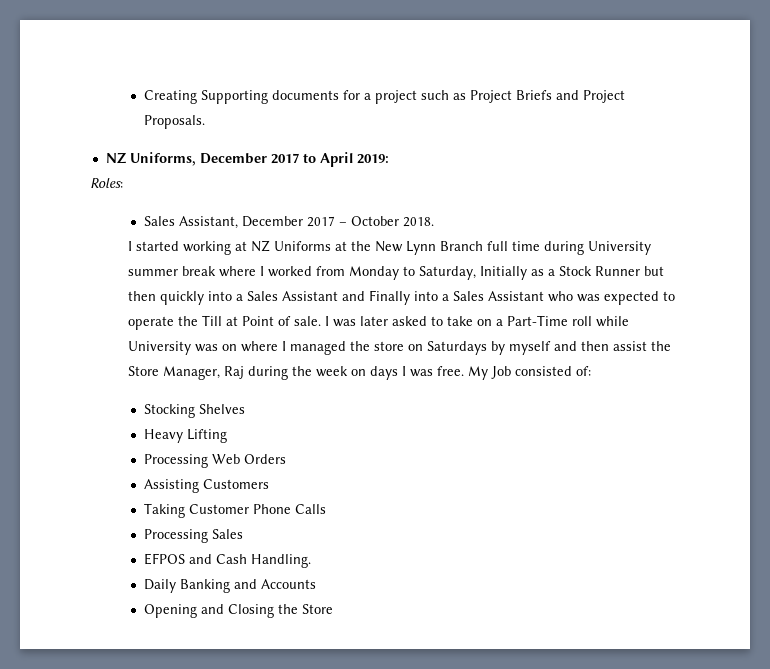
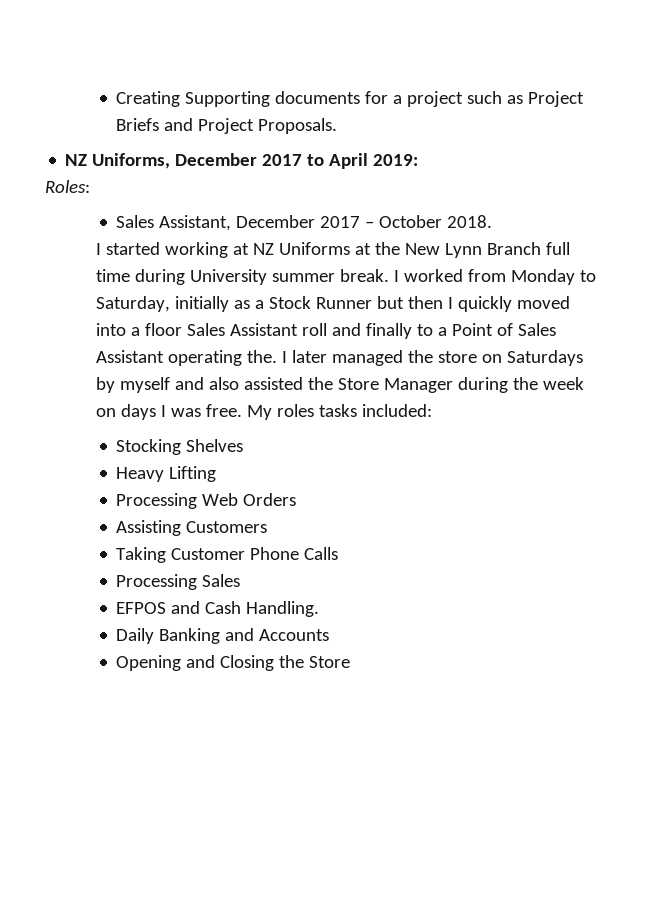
[181,266,256,277] break where -> [340,269,390,282] break.
[479,266,527,280] Initially -> [175,296,230,312] initially
[159,290,675,305] [127,315,629,330] [127,341,286,355] quickly into a Sales Assistant and Finally into a Sales Assistant who was expected to operate the Till at Point of sale. I was later asked to take on a Part-Time roll while University was on where I -> [448,296,571,312] [96,323,557,339] [96,350,328,366] I quickly moved into a floor Sales Assistant roll and finally to a Point of Sales Assistant operating the. I later
[580,341,671,351] [127,366,244,380] then assist the Store Manager, Raj -> [209,377,454,393] also assisted the Store Manager
[490,366,591,379] Job consisted of: -> [277,404,433,417] roles tasks included:

